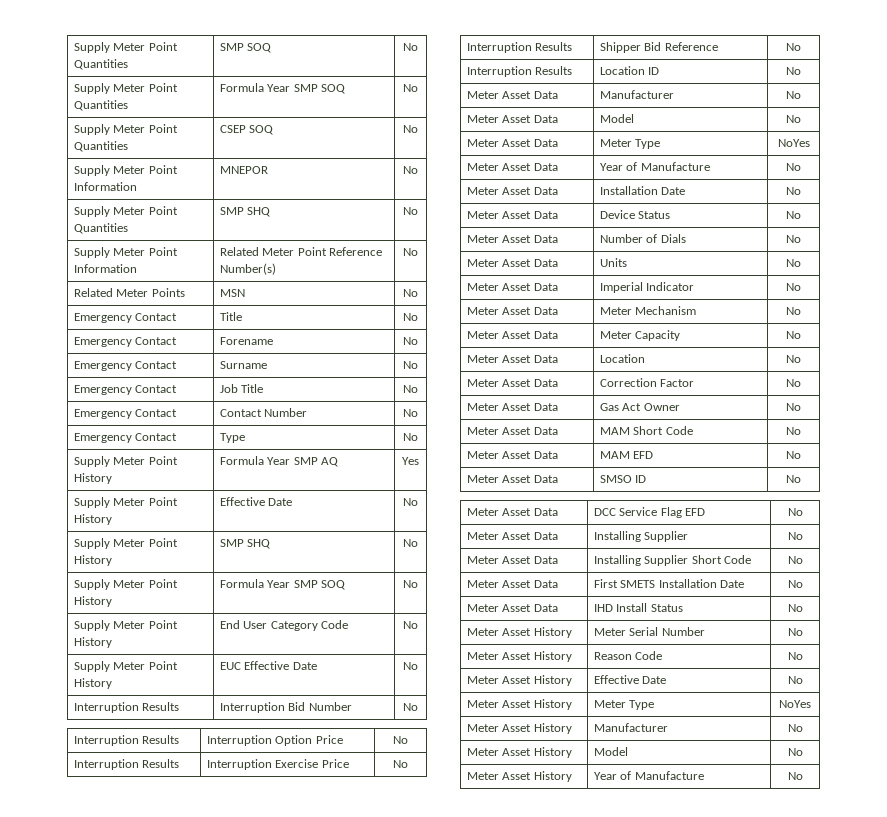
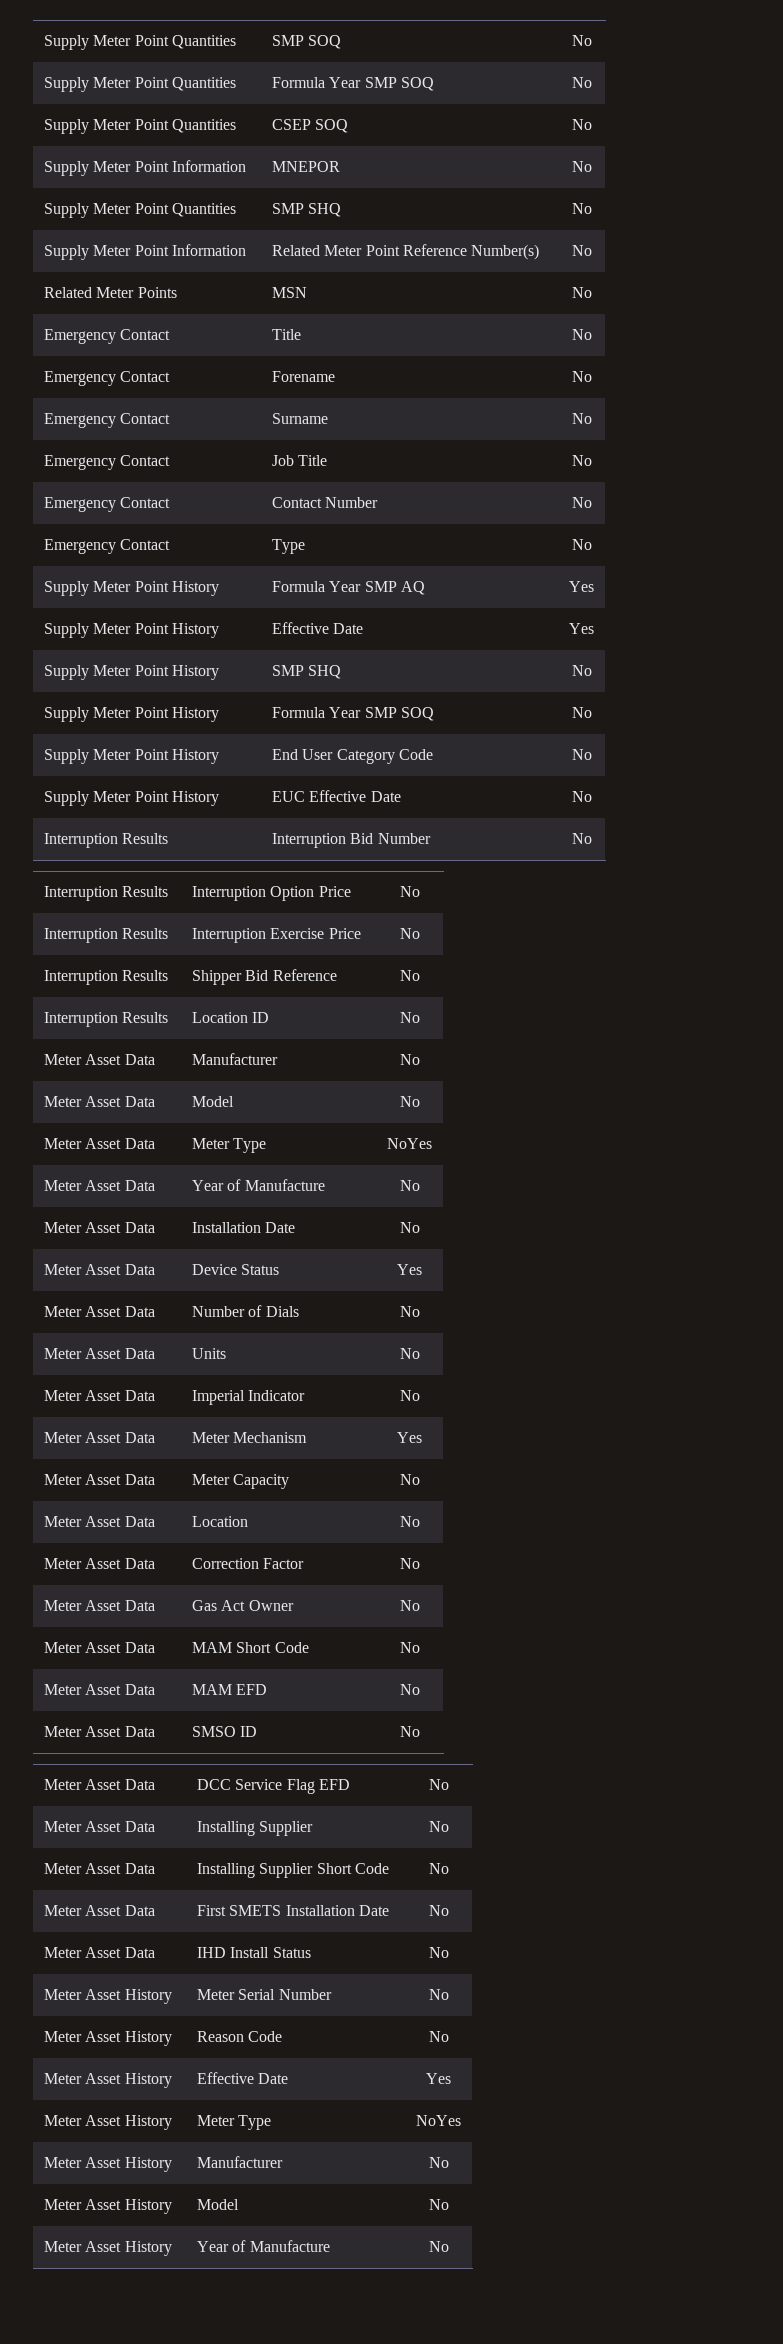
[403,498,418,506] No -> [569,623,594,634] Yes
[786,211,801,219] No -> [397,1264,422,1275] Yes
[786,307,801,315] No -> [397,1432,422,1443] Yes
[787,676,803,684] No -> [426,2073,451,2084] Yes

